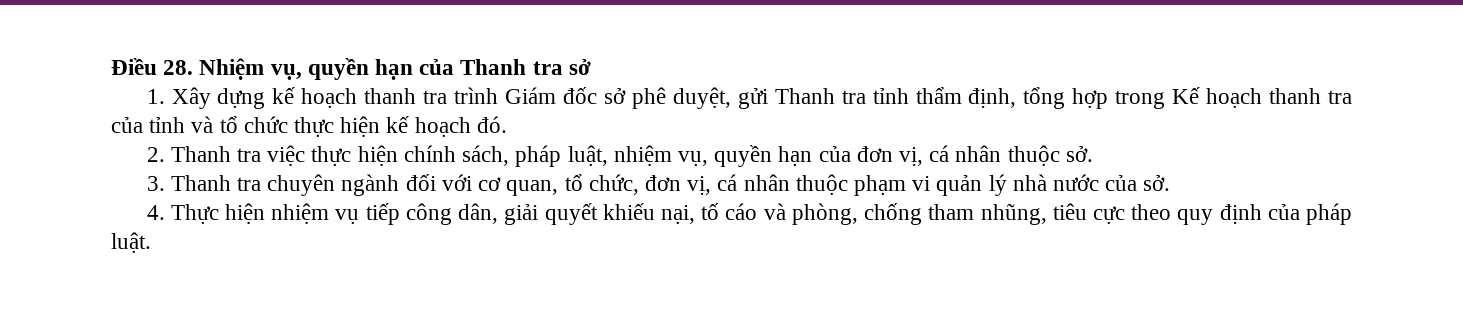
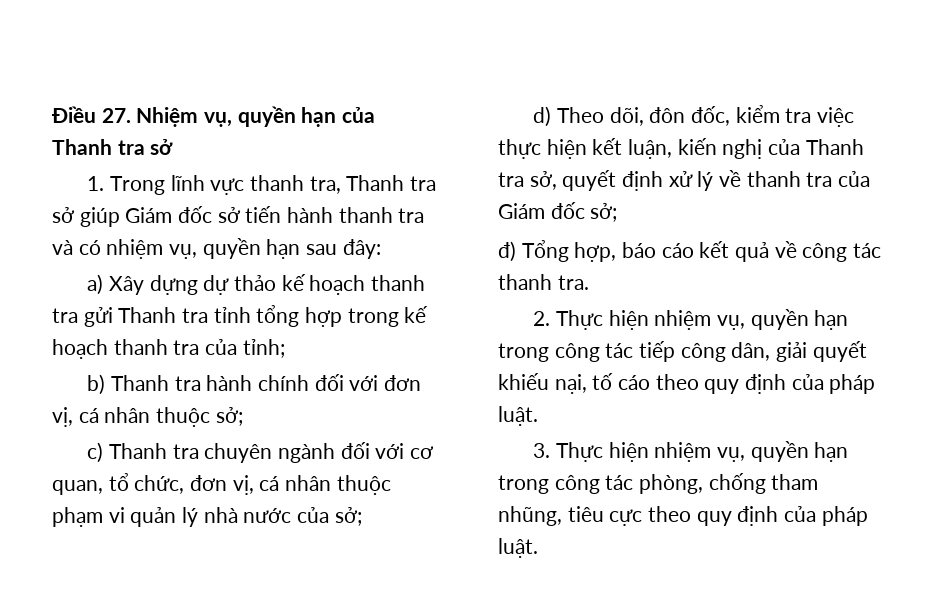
[163,60,194,75] 28. -> [101,108,131,123] 27.
[171,87,731,109] Xây dựng kế hoạch thanh tra trình Giám đốc sở phê duyệt, -> [109,175,436,195] [52,206,425,227] [52,238,381,259] [87,274,425,295] [52,308,78,323] Trong lĩnh vực thanh tra, Thanh tra sở giúp Giám đốc sở tiến hành thanh tra và có nhiệm vụ, quyền hạn sau đây: // a) Xây dựng dự thảo kế hoạch thanh tra
[915,87,1017,108] thẩm định, -> (251, 315) none
[1172,87,1201,104] Kế -> [404,306,429,323] kế
[149,116,507,137] [146,145,1093,167] [146,176,165,191] tỉnh và tổ chức thực hiện kế hoạch đó. // 2. Thanh tra việc thực hiện chính sách, pháp luật, nhiệm vụ, quyền hạn của đơn vị, cá nhân thuộc sở. // 3. -> [242,339,285,358] [87,374,421,395] [52,407,243,427] [87,442,104,463] tỉnh; // b) Thanh tra hành chính đối với đơn vị, cá nhân thuộc sở; // c)
[1143,175,1171,191] [146,203,360,224] sở. // 4. Thực hiện nhiệm vụ -> [334,507,362,526] [533,105,854,127] [498,138,864,159] [498,170,871,191] [498,202,618,222] [498,240,882,262] [498,274,589,290] [533,309,849,330] [498,343,634,362] sở; // d) Theo dõi, đôn đốc, kiểm tra việc thực hiện kết luận, kiến nghị của Thanh tra sở, quyết định xử lý về thanh tra của Giám đốc sở; // đ) Tổng hợp, báo cáo kết quả về công tác thanh tra. // 2. Thực hiện nhiệm vụ, quyền hạn trong công tác
[763,203,786,220] và -> [655,374,876,394] [498,406,538,426] [533,441,849,462] [498,475,634,494] theo quy định của pháp luật. // 3. Thực hiện nhiệm vụ, quyền hạn trong công tác

